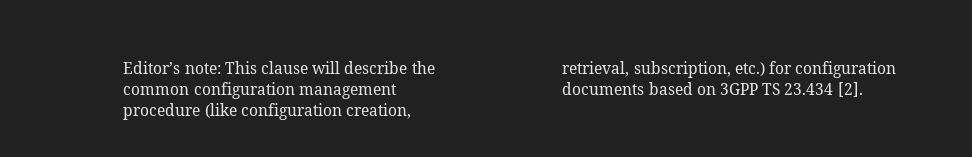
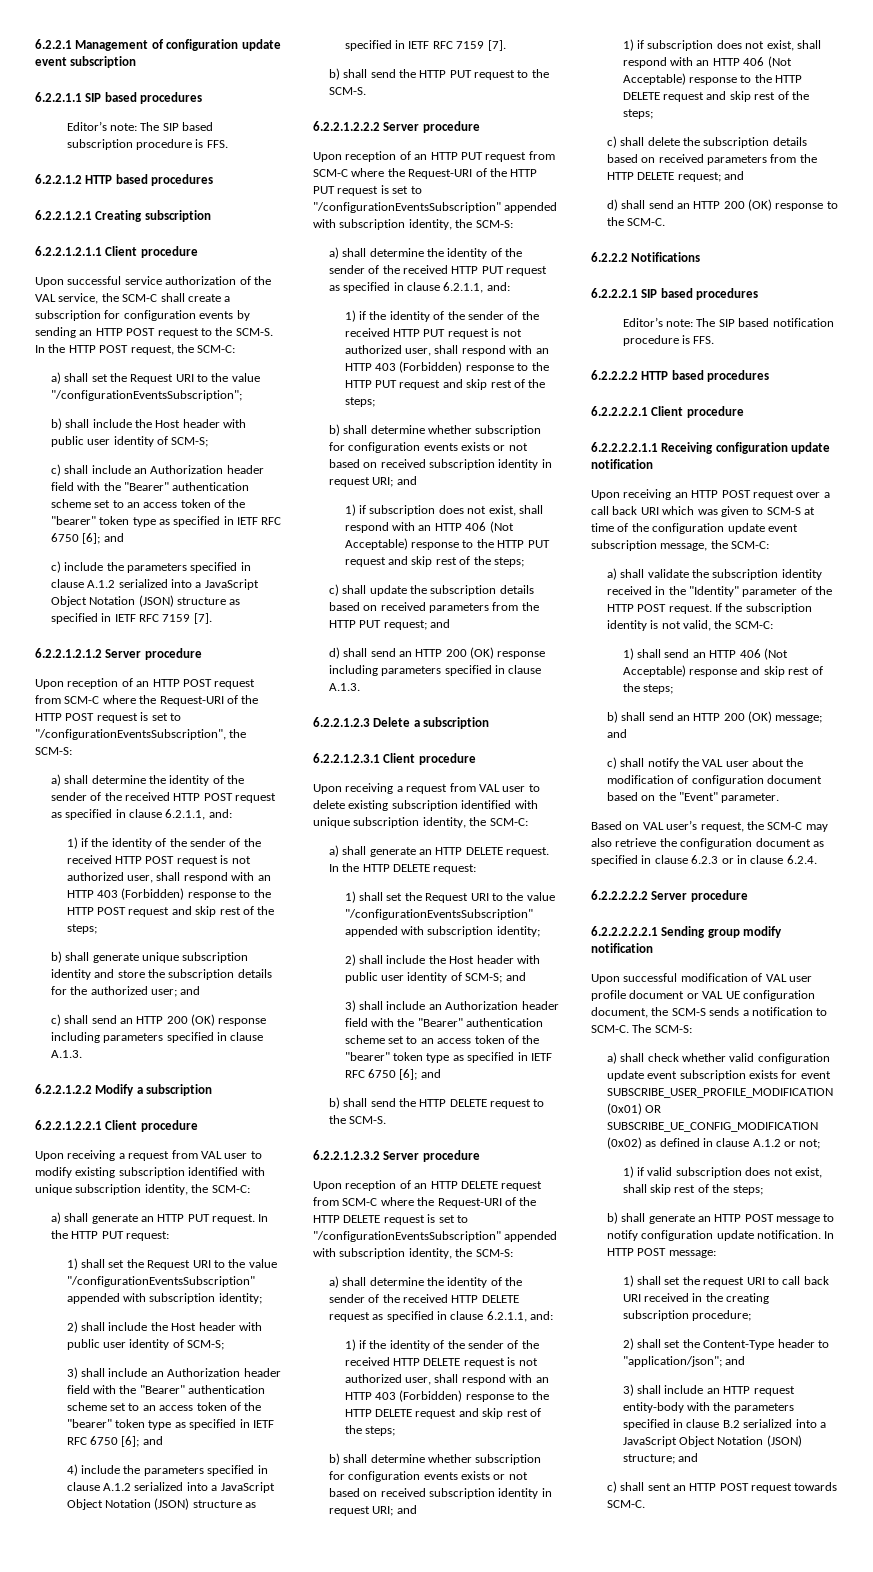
[123,61,435,74] [123,82,397,99] [123,103,412,120] [562,61,897,78] [562,82,863,97] Editor’s note: This clause will describe the common configuration management procedure (like configuration creation, retrieval, subscription, etc.) for configuration documents based on 3GPP TS 23.434 [2]. -> [35,39,281,51] [35,56,137,68] [35,92,203,104] [66,121,214,131] [66,139,228,150] [35,174,214,186] [35,210,211,222] [35,246,198,258] [35,276,271,287] [35,293,231,304] [35,310,250,321] [35,327,273,338] [35,344,236,355] [50,372,260,384] [50,390,242,401] [50,418,247,430] [50,436,209,447] [50,464,264,476] [50,482,250,491] [50,499,246,508] [50,516,282,527] [50,533,124,544] [50,561,251,573] [50,579,259,590] [50,595,241,607] [50,613,212,624] [35,648,202,660] [35,678,256,689] [35,695,259,706] [35,712,181,723] [35,729,247,740] [35,747,72,755] [50,774,245,786] [50,792,277,803] [50,809,232,820] [66,837,261,849] [66,855,251,866] [66,872,271,883] [66,888,271,900] [66,906,275,917] [66,924,97,934] [50,951,249,963] [50,969,272,980] [50,986,201,997] [50,1014,267,1026] [50,1032,264,1043] [50,1050,82,1058] [35,1084,213,1096] [35,1120,198,1132] [35,1150,262,1161] [35,1167,265,1178] [35,1184,250,1195] [50,1212,269,1224] [50,1230,169,1241] [66,1258,277,1270] [66,1276,255,1287] [66,1293,262,1304] [66,1321,262,1333] [66,1339,225,1350] [66,1367,281,1379] [66,1385,266,1394] [66,1402,262,1411] [66,1419,274,1430] [66,1436,163,1447] [66,1464,268,1476] [66,1482,275,1493] [66,1498,257,1510] [344,40,506,51] [328,68,549,80] [328,87,366,95] [313,121,480,133] [313,151,555,162] [313,168,538,179] [313,185,422,196] [313,202,558,213] [313,219,513,230] [328,247,523,259] [328,265,548,276] [328,282,510,293] [344,310,539,322] [344,328,522,339] [344,345,549,356] [344,361,549,373] [344,379,546,390] [344,397,375,407] [328,424,542,436] [328,442,528,453] [328,459,552,470] [328,476,417,487] [344,504,543,516] [344,521,514,533] [344,538,550,550] [344,556,524,567] [328,584,534,596] [328,602,539,613] [328,619,450,630] [328,647,546,659] [328,665,542,676] [328,683,360,691] [313,717,490,729] [313,753,476,765] [313,783,540,794] [313,800,538,811] [313,817,528,828] [328,845,550,857] [328,863,477,874] [344,891,555,903] [344,909,533,920] [344,926,540,937] [344,954,540,966] [344,972,526,983] [344,1000,559,1012] [344,1018,544,1027] [344,1035,540,1044] [344,1052,552,1063] [344,1069,441,1080] [328,1097,545,1109] [328,1115,387,1124] [313,1150,480,1162] [313,1180,543,1191] [313,1197,537,1208] [313,1214,468,1225] [313,1231,558,1242] [313,1248,513,1259] [328,1276,523,1288] [328,1294,519,1303] [328,1311,554,1322] [344,1339,539,1351] [344,1357,538,1368] [344,1374,549,1385] [344,1390,549,1402] [344,1408,541,1419] [344,1425,396,1436] [328,1453,542,1465] [328,1471,528,1482] [328,1488,552,1499] [328,1505,417,1516] [622,39,821,51] [622,56,792,68] [622,73,803,85] [622,91,809,102] [622,109,653,119] [606,136,807,148] [606,154,817,165] [606,171,744,182] [606,199,838,211] [606,217,666,226] [591,252,701,262] [591,288,759,300] [622,317,834,327] [622,335,715,346] [591,370,770,382] [591,406,744,418] [591,442,831,454] [591,459,653,469] [591,489,830,500] [591,506,815,517] [591,523,798,534] [591,540,770,551] [606,568,822,580] [606,586,833,597] [606,603,812,614] [606,620,773,631] [622,648,788,660] [622,665,823,677] [622,683,674,694] [606,711,823,723] [606,729,627,738] [606,757,804,769] [606,775,822,786] [606,792,780,803] [591,820,828,832] [591,838,824,849] [591,855,817,866] [591,890,748,902] [591,926,783,938] [591,943,653,953] [591,973,812,984] [591,990,815,1001] [591,1007,828,1018] [591,1024,692,1033] [606,1052,830,1064] [606,1070,831,1081] [606,1088,833,1098] [606,1103,662,1115] [606,1122,818,1132] [606,1137,821,1149] [622,1166,822,1178] [622,1184,763,1195] [606,1212,835,1224] [606,1230,835,1241] [606,1248,716,1258] [622,1275,829,1287] [622,1293,770,1304] [622,1310,752,1321] [622,1338,829,1350] [622,1356,746,1367] [622,1384,795,1396] [622,1402,794,1413] [622,1419,826,1430] [622,1435,802,1447] [622,1453,699,1464] [606,1481,838,1493] [606,1500,645,1508] 6.2.2.1 Management of configuration update event subscription // 6.2.2.1.1 SIP based procedures // Editor’s note: The SIP based subscription procedure is FFS. // 6.2.2.1.2 HTTP based procedures // 6.2.2.1.2.1 Creating subscription // 6.2.2.1.2.1.1 Client procedure // Upon successful service authorization of the VAL service, the SCM-C shall create a subscription for configuration events by sending an HTTP POST request to the SCM-S. In the HTTP POST request, the SCM-C: // a) shall set the Request URI to the value "/configurationEventsSubscription"; // b) shall include the Host header with public user identity of SCM-S; // c) shall include an Authorization header field with the "Bearer" authentication scheme set to an access token of the "bearer" token type as specified in IETF RFC 6750 [6]; and // c) include the parameters specified in clause A.1.2 serialized into a JavaScript Object Notation (JSON) structure as specified in IETF RFC 7159 [7]. // 6.2.2.1.2.1.2 Server procedure // Upon reception of an HTTP POST request from SCM-C where the Request-URI of the HTTP POST request is set to "/configurationEventsSubscription", the SCM-S: // a) shall determine the identity of the sender of the received HTTP POST request as specified in clause 6.2.1.1, and: // 1) if the identity of the sender of the received HTTP POST request is not authorized user, shall respond with an HTTP 403 (Forbidden) response to the HTTP POST request and skip rest of the steps; // b) shall generate unique subscription identity and store the subscription details for the authorized user; and // c) shall send an HTTP 200 (OK) response including parameters specified in clause A.1.3. // 6.2.2.1.2.2 Modify a subscription // 6.2.2.1.2.2.1 Client procedure // Upon receiving a request from VAL user to modify existing subscription identified with unique subscription identity, the SCM-C: // a) shall generate an HTTP PUT request. In the HTTP PUT request: // 1) shall set the Request URI to the value "/configurationEventsSubscription" appended with subscription identity; // 2) shall include the Host header with public user identity of SCM-S; // 3) shall include an Authorization header field with the "Bearer" authentication scheme set to an access token of the "bearer" token type as specified in IETF RFC 6750 [6]; and // 4) include the parameters specified in clause A.1.2 serialized into a JavaScript Object Notation (JSON) structure as specified in IETF RFC 7159 [7]. // b) shall send the HTTP PUT request to the SCM-S. // 6.2.2.1.2.2.2 Server procedure // Upon reception of an HTTP PUT request from SCM-C where the Request-URI of the HTTP PUT request is set to "/configurationEventsSubscription" appended with subscription identity, the SCM-S: // a) shall determine the identity of the sender of the received HTTP PUT request as specified in clause 6.2.1.1, and: // 1) if the identity of the sender of the received HTTP PUT request is not authorized user, shall respond with an HTTP 403 (Forbidden) response to the HTTP PUT request and skip rest of the steps; // b) shall determine whether subscription for configuration events exists or not based on received subscription identity in request URI; and // 1) if subscription does not exist, shall respond with an HTTP 406 (Not Acceptable) response to the HTTP PUT request and skip rest of the steps; // c) shall update the subscription details based on received parameters from the HTTP PUT request; and // d) shall send an HTTP 200 (OK) response including parameters specified in clause A.1.3. // 6.2.2.1.2.3 Delete a subscription // 6.2.2.1.2.3.1 Client procedure // Upon receiving a request from VAL user to delete existing subscription identified with unique subscription identity, the SCM-C: // a) shall generate an HTTP DELETE request. In the HTTP DELETE request: // 1) shall set the Request URI to the value "/configurationEventsSubscription" appended with subscription identity; // 2) shall include the Host header with public user identity of SCM-S; and // 3) shall include an Authorization header field with the "Bearer" authentication scheme set to an access token of the "bearer" token type as specified in IETF RFC 6750 [6]; and // b) shall send the HTTP DELETE request to the SCM-S. // 6.2.2.1.2.3.2 Server procedure // Upon reception of an HTTP DELETE request from SCM-C where the Request-URI of the HTTP DELETE request is set to "/configurationEventsSubscription" appended with subscription identity, the SCM-S: // a) shall determine the identity of the sender of the received HTTP DELETE request as specified in clause 6.2.1.1, and: // 1) if the identity of the sender of the received HTTP DELETE request is not authorized user, shall respond with an HTTP 403 (Forbidden) response to the HTTP DELETE request and skip rest of the steps; // b) shall determine whether subscription for configuration events exists or not based on received subscription identity in request URI; and // 1) if subscription does not exist, shall respond with an HTTP 406 (Not Acceptable) response to the HTTP DELETE request and skip rest of the steps; // c) shall delete the subscription details based on received parameters from the HTTP DELETE request; and // d) shall send an HTTP 200 (OK) response to the SCM-C. // 6.2.2.2 Notifications // 6.2.2.2.1 SIP based procedures // Editor’s note: The SIP based notification procedure is FFS. // 6.2.2.2.2 HTTP based procedures // 6.2.2.2.2.1 Client procedure // 6.2.2.2.2.1.1 Receiving configuration update notification // Upon receiving an HTTP POST request over a call back URI which was given to SCM-S at time of the configuration update event subscription message, the SCM-C: // a) shall validate the subscription identity received in the "Identity" parameter of the HTTP POST request. If the subscription identity is not valid, the SCM-C: // 1) shall send an HTTP 406 (Not Acceptable) response and skip rest of the steps; // b) shall send an HTTP 200 (OK) message; and // c) shall notify the VAL user about the modification of configuration document based on the "Event" parameter. // Based on VAL user’s request, the SCM-C may also retrieve the configuration document as specified in clause 6.2.3 or in clause 6.2.4. // 6.2.2.2.2.2 Server procedure // 6.2.2.2.2.2.1 Sending group modify notification // Upon successful modification of VAL user profile document or VAL UE configuration document, the SCM-S sends a notification to SCM-C. The SCM-S: // a) shall check whether valid configuration update event subscription exists for event SUBSCRIBE_USER_PROFILE_MODIFICATION (0x01) OR SUBSCRIBE_UE_CONFIG_MODIFICATION (0x02) as defined in clause A.1.2 or not; // 1) if valid subscription does not exist, shall skip rest of the steps; // b) shall generate an HTTP POST message to notify configuration update notification. In HTTP POST message: // 1) shall set the request URI to call back URI received in the creating subscription procedure; // 2) shall set the Content-Type header to "application/json"; and // 3) shall include an HTTP request entity-body with the parameters specified in clause B.2 serialized into a JavaScript Object Notation (JSON) structure; and // c) shall sent an HTTP POST request towards SCM-C.

